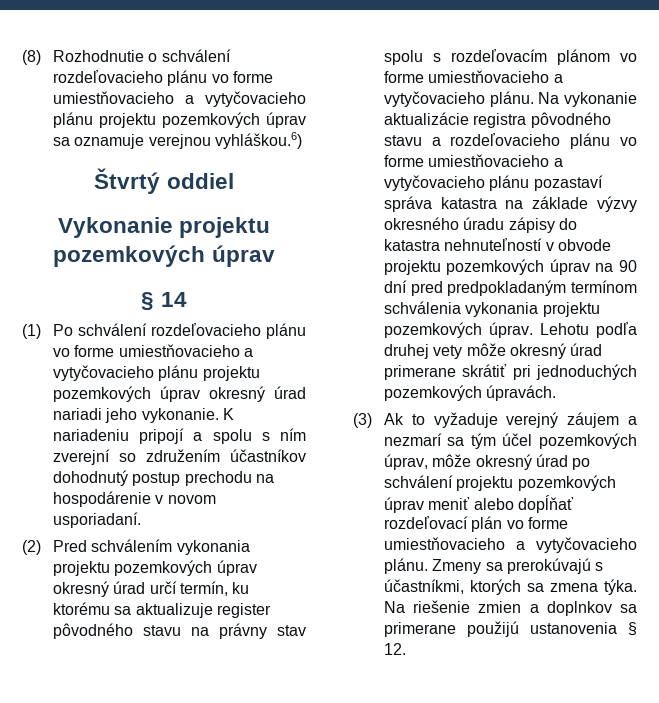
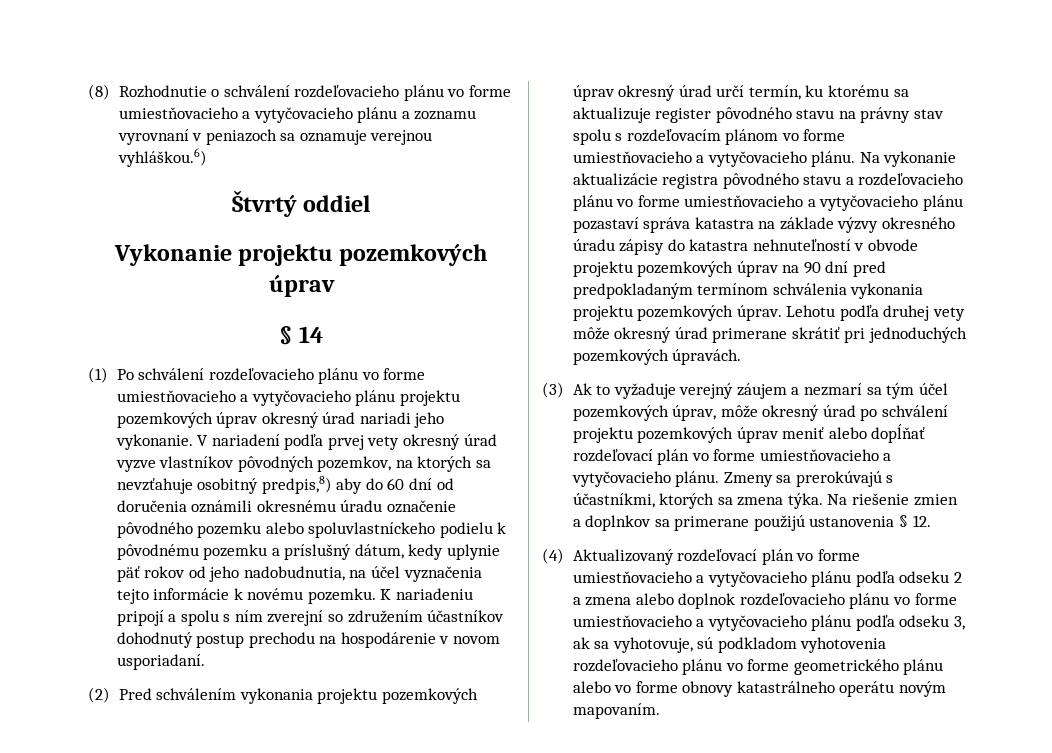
[98,112,307,128] projektu pozemkových úprav -> [401,110,477,120] [117,129,277,145] a zoznamu vyrovnaní v peniazoch
(219, 415) none -> [197,434,497,450] [115,456,492,472] [116,476,454,494] [116,500,456,513] [116,522,507,538] [116,544,501,560] [116,566,482,582] [116,588,376,604] V nariadení podľa prvej vety okresný úrad vyzve vlastníkov pôvodných pozemkov, na ktorých sa nevzťahuje osobitný predpis,8) aby do 60 dní od doručenia oznámili okresnému úradu označenie pôvodného pozemku alebo spoluvlastníckeho podielu k pôvodnému pozemku a príslušný dátum, kedy uplynie päť rokov od jeho nadobudnutia, na účel vyznačenia tejto informácie k novému pozemku.
(406, 649) none -> [542,548,860,565] [572,571,963,587] [572,593,957,609] [572,615,966,631] [572,637,887,653] [572,659,944,675] [572,681,947,697] [572,703,660,719] // (4) Aktualizovaný rozdeľovací plán vo forme umiestňovacieho a vytyčovacieho plánu podľa odseku 2 a zmena alebo doplnok rozdeľovacieho plánu vo forme umiestňovacieho a vytyčovacieho plánu podľa odseku 3, ak sa vyhotovuje, sú podkladom vyhotovenia rozdeľovacieho plánu vo forme geometrického plánu alebo vo forme obnovy katastrálneho operátu novým mapovaním.

